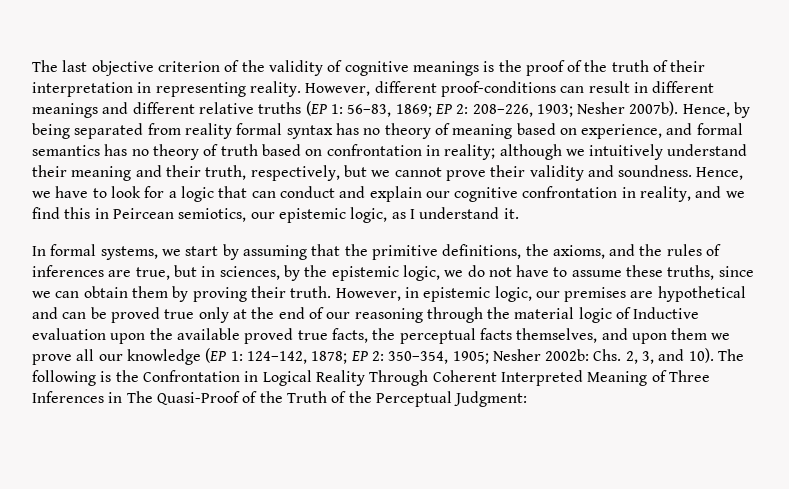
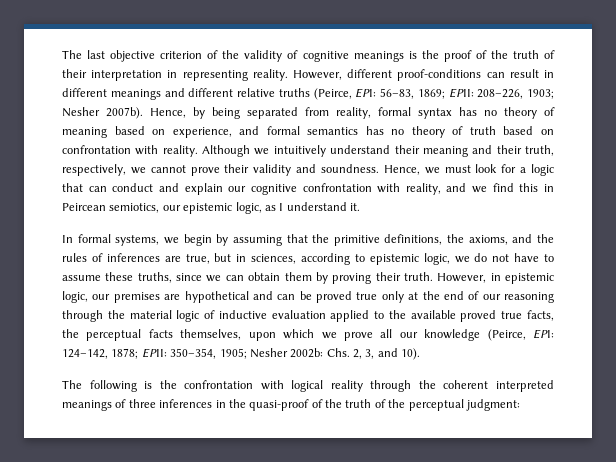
[305,101,469,117] (EP 1: 56–83, 1869; EP 2: -> [313,88,474,100] (Peirce, EPI: 56–83, 1869; EPII:
[184,123,232,139] reality -> [336,107,371,119] reality,
[425,144,562,160] in reality; although -> [135,145,251,157] with reality. Although
[343,165,367,177] but -> (126, 170) none
[55,186,107,198] have to -> [444,165,471,173] must
[621,187,636,198] in -> [377,183,401,193] with
[185,246,219,256] start -> [183,234,212,246] begin
[283,265,328,281] by the -> [301,253,365,265] according to
[633,307,700,319] [32,328,146,344] Inductive evaluation upon -> [218,310,385,322] inductive evaluation applied to
[601,328,708,344] and upon them -> [248,329,315,341] upon which
[205,348,384,364] (EP 1: 124–142, 1878; EP 2: -> [487,329,555,341] [62,348,167,359] (Peirce, EPI: 124–142, 1878; EPII:
(714, 355) none -> (421, 354) //
[142,370,710,386] [32,391,528,407] Confrontation in Logical Reality Through Coherent Interpreted Meaning of Three Inferences in The Quasi-Proof of the Truth of the Perceptual Judgment: -> [184,380,554,392] [62,399,520,411] confrontation with logical reality through the coherent interpreted meanings of three inferences in the quasi-proof of the truth of the perceptual judgment:

